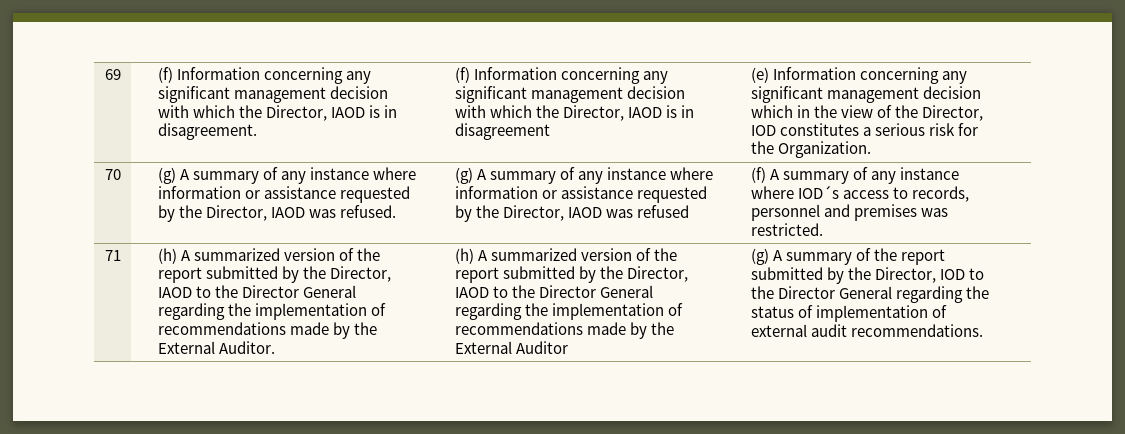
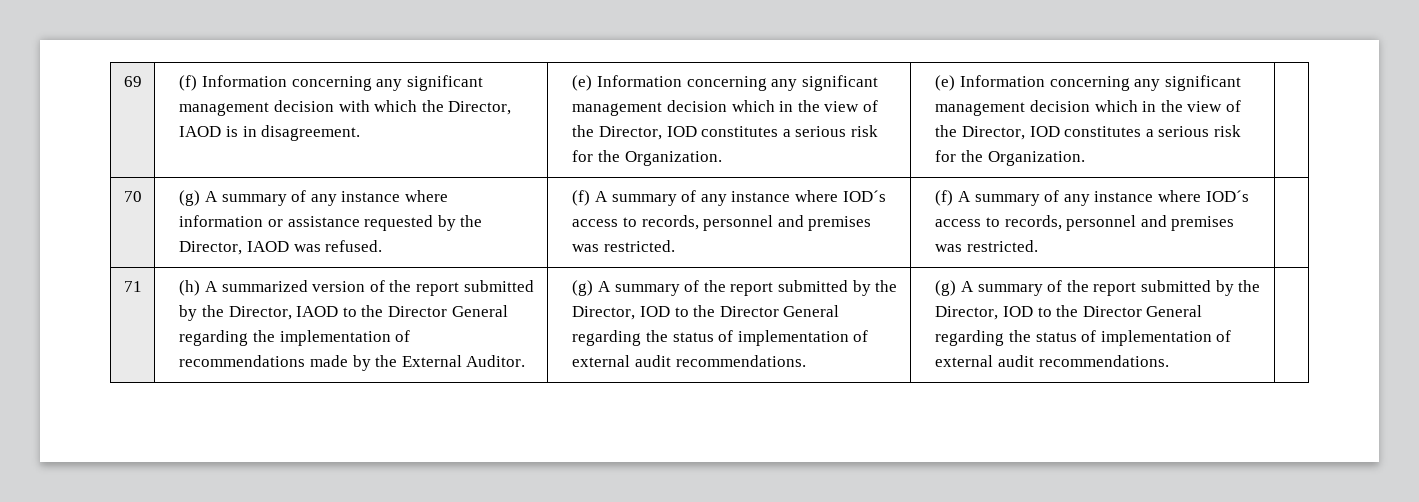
[455,67,669,84] [455,86,686,103] [455,105,695,121] [455,123,551,140] (f) Information concerning any significant management decision with which the Director, IAOD is in disagreement -> [572,75,878,91] [572,100,878,116] [572,125,878,140] [572,150,722,166] (e) Information concerning any significant management decision which in the view of the Director, IOD constitutes a serious risk for the Organization.
[455,167,714,184] [455,186,708,203] [455,205,690,222] (g) A summary of any instance where information or assistance requested by the Director, IAOD was refused -> [572,190,886,206] [572,215,872,231] [572,240,675,252] (f) A summary of any instance where IOD´s access to records, personnel and premises was restricted.
[455,248,678,264] [455,266,689,283] [455,285,654,298] [455,303,684,320] [455,322,675,339] [455,341,569,354] (h) A summarized version of the report submitted by the Director, IAOD to the Director General regarding the implementation of recommendations made by the External Auditor -> [572,280,898,296] [572,305,840,320] [572,330,869,346] [572,355,806,367] (g) A summary of the report submitted by the Director, IOD to the Director General regarding the status of implementation of external audit recommendations.

